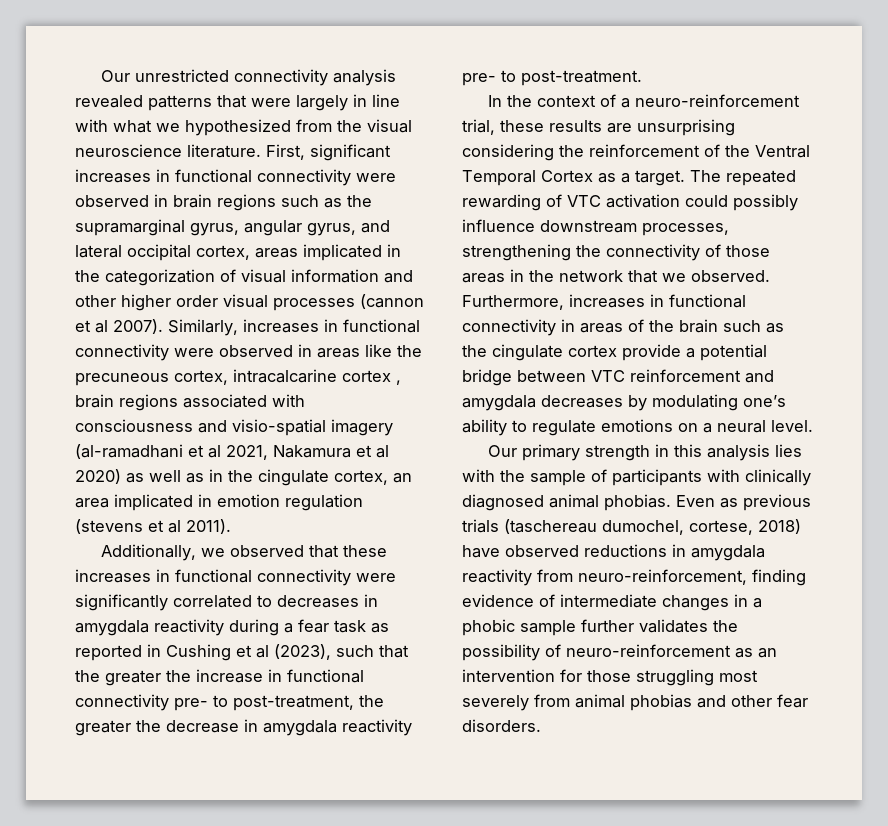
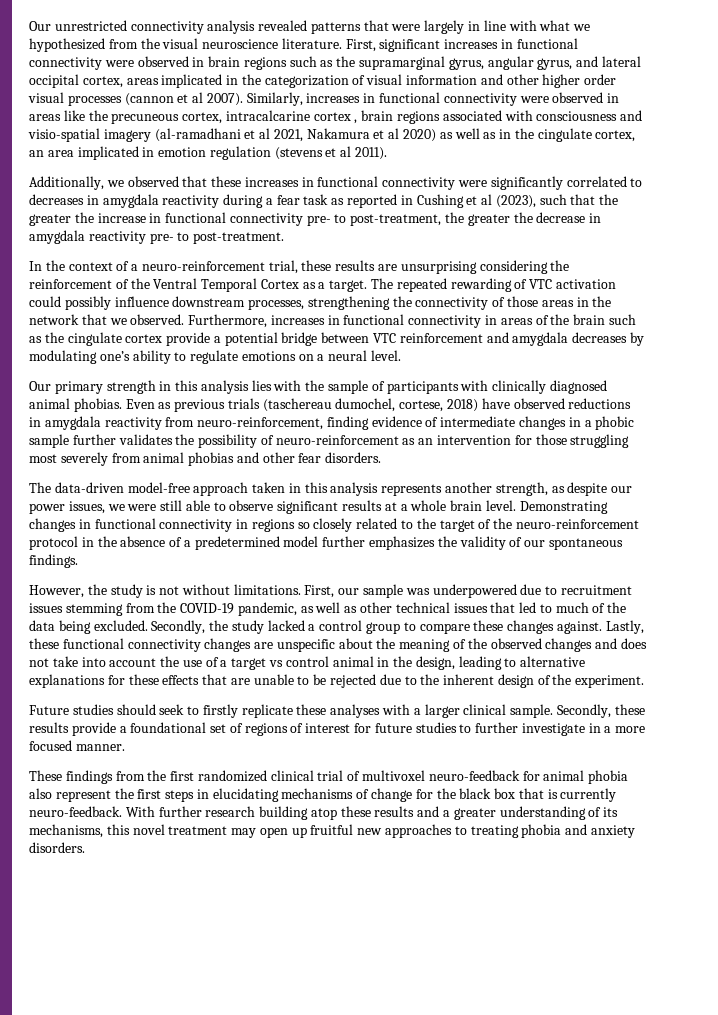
(541, 725) none -> [29,482,633,496] [29,500,608,514] [29,518,639,532] [29,536,623,550] [29,554,78,568] [29,584,632,598] [29,602,627,616] [29,620,644,634] [29,638,647,652] [29,656,586,670] [29,674,645,688] [29,704,645,718] [29,722,646,736] [29,740,125,751] [29,770,629,784] [29,788,617,802] [29,806,619,820] [29,824,635,838] [29,842,85,853] // The data-driven model-free approach taken in this analysis represents another strength, as despite our power issues, we were still able to observe significant results at a whole brain level. Demonstrating changes in functional connectivity in regions so closely related to the target of the neuro-reinforcement protocol in the absence of a predetermined model further emphasizes the validity of our spontaneous findings. // However, the study is not without limitations. First, our sample was underpowered due to recruitment issues stemming from the COVID-19 pandemic, as well as other technical issues that led to much of the data being excluded. Secondly, the study lacked a control group to compare these changes against. Lastly, these functional connectivity changes are unspecific about the meaning of the observed changes and does not take into account the use of a target vs control animal in the design, leading to alternative explanations for these effects that are unable to be rejected due to the inherent design of the experiment. // Future studies should seek to firstly replicate these analyses with a larger clinical sample. Secondly, these results provide a foundational set of regions of interest for future studies to further investigate in a more focused manner. // These findings from the first randomized clinical trial of multivoxel neuro-feedback for animal phobia also represent the first steps in elucidating mechanisms of change for the black box that is currently neuro-feedback. With further research building atop these results and a greater understanding of its mechanisms, this novel treatment may open up fruitful new approaches to treating phobia and anxiety disorders.

